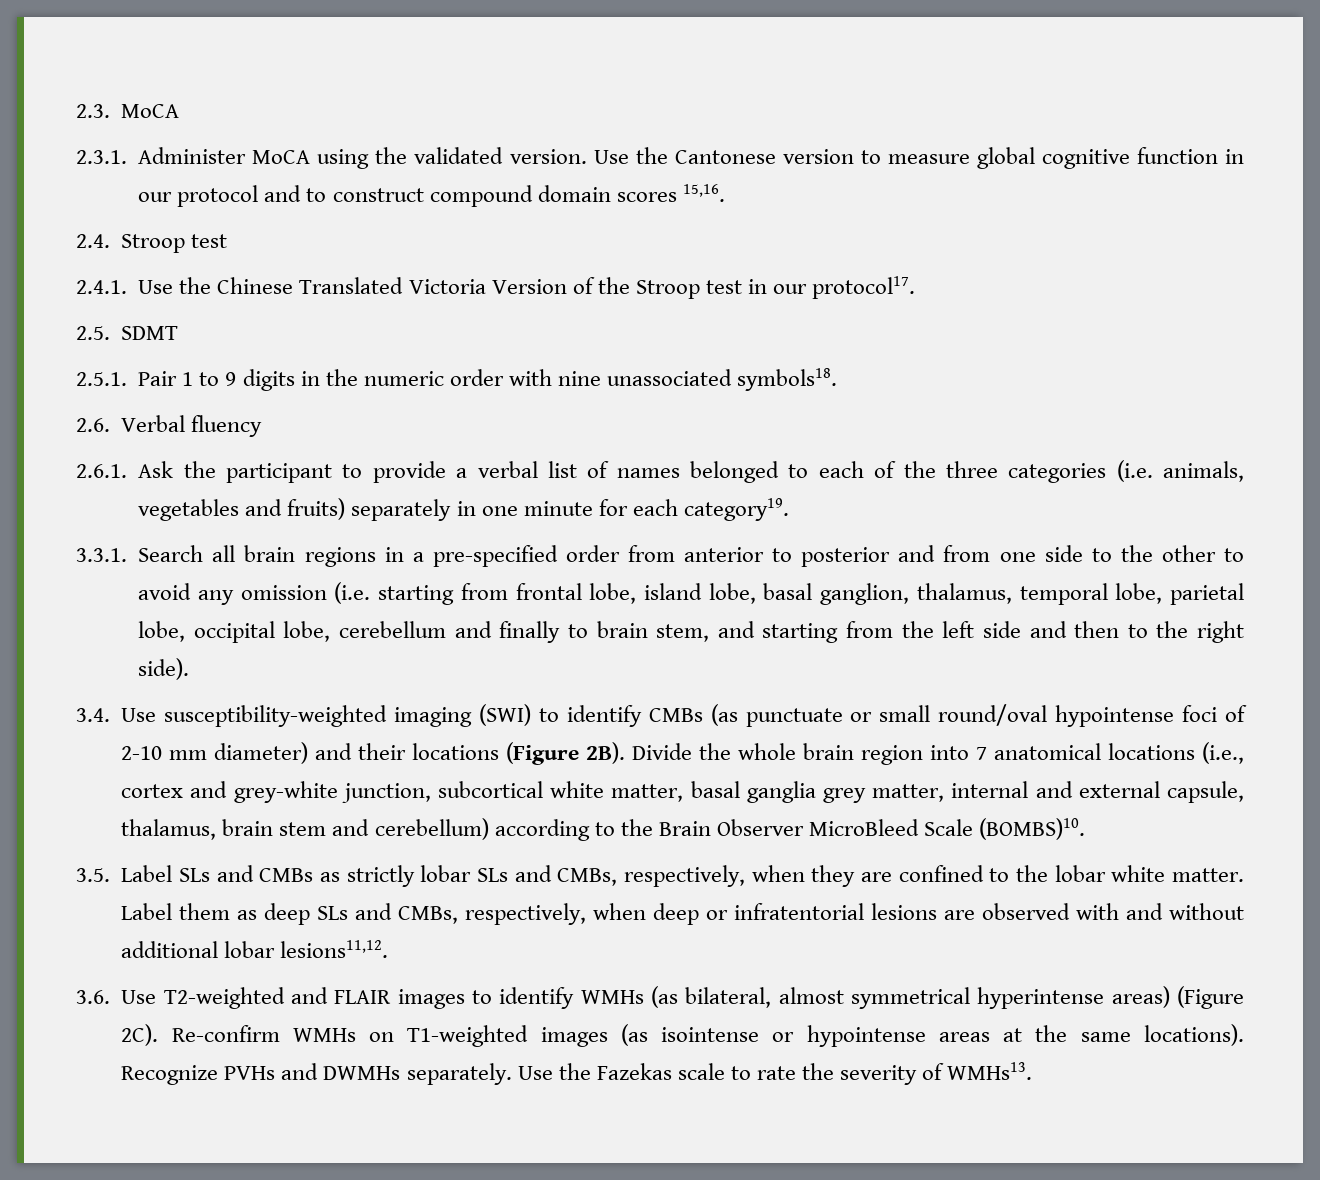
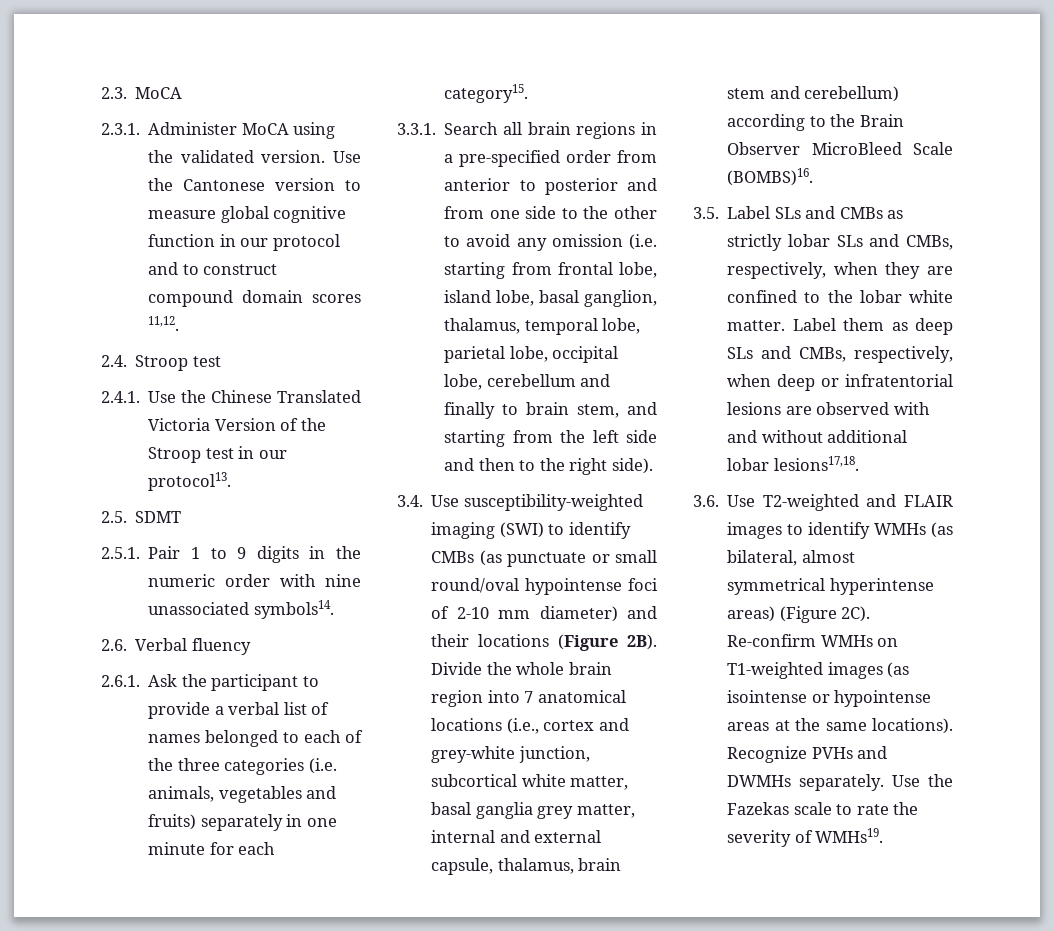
[682,184,725,202] 15,16. -> [148,316,180,331] 11,12.
[812,276,916,299] protocol17. -> [148,472,232,491] protocol13.
[737,368,838,391] symbols18. -> [253,600,334,619] symbols14.
[683,498,789,521] category19. -> [444,84,529,103] category15.
[979,818,1086,840] (BOMBS)10. -> [727,168,814,186] (BOMBS)16.
[280,940,389,958] lesions11,12. -> [773,456,859,471] lesions17,18.
[947,1062,1033,1080] WMHs13. -> [815,828,884,843] WMHs19.

